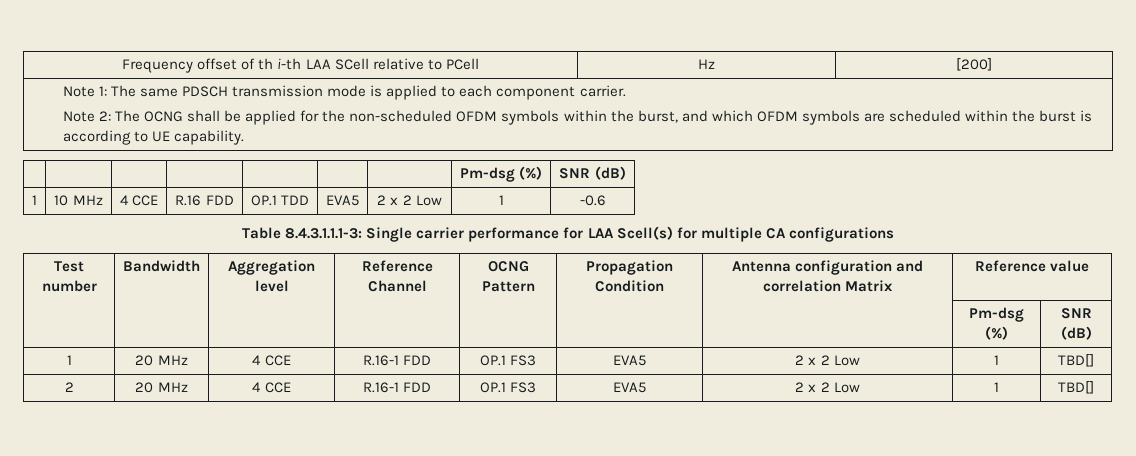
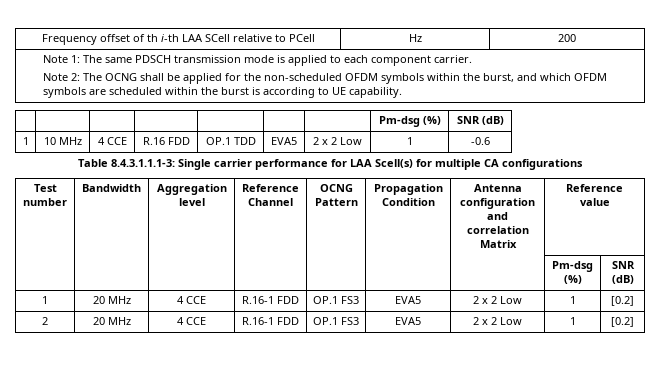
[956,58,992,71] [200] -> [558,34,576,42] 200
[1058,354,1094,367] TBD[] -> [611,296,634,306] [0.2]
[1058,381,1094,394] TBD[] -> [611,317,634,327] [0.2]

